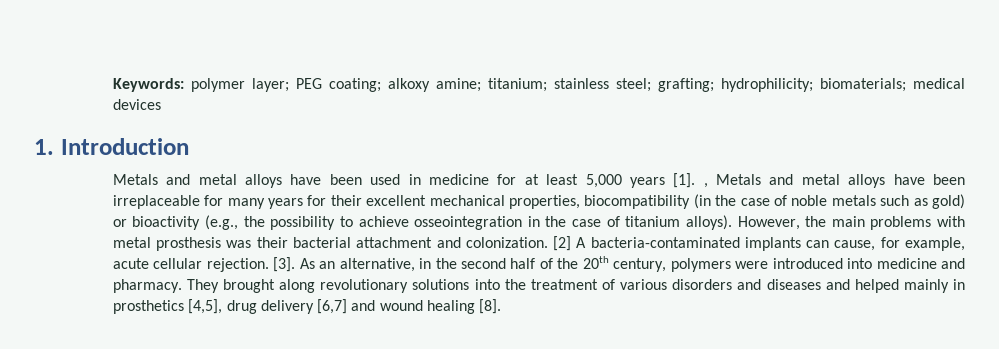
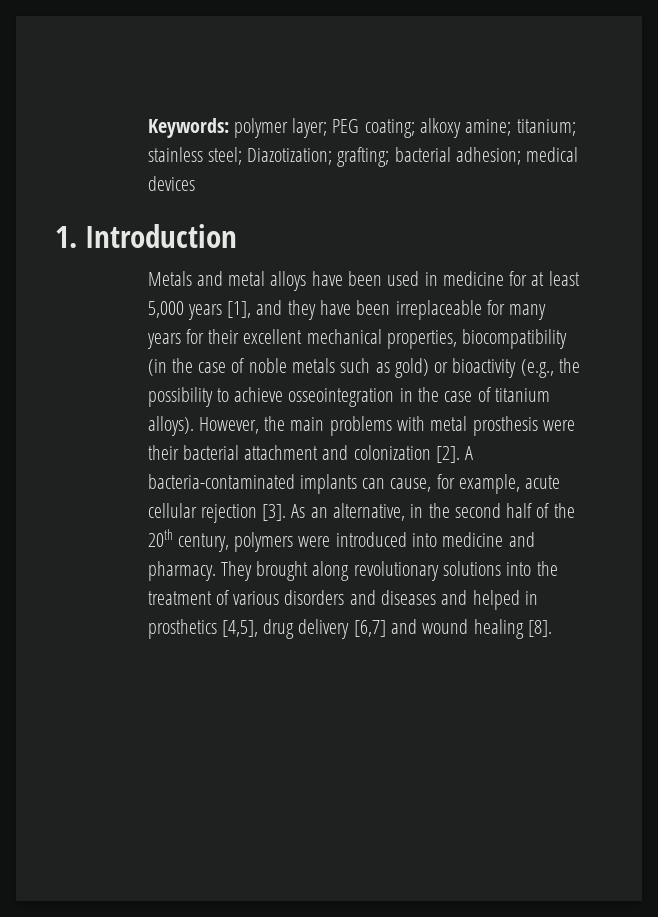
[657,78,906,92] grafting; hydrophilicity; biomaterials; -> [247,147,522,167] Diazotization; grafting; bacterial adhesion;
[673,173,886,188] [1]. , Metals and metal alloys -> [227,300,316,320] [1], and they
[226,240,252,248] was -> [542,420,575,431] were
[465,236,572,251] colonization. [2] -> [353,445,461,463] colonization [2].
[206,258,269,272] rejection. -> [200,504,257,523] rejection
[903,279,949,293] mainly -> (520, 600) none

